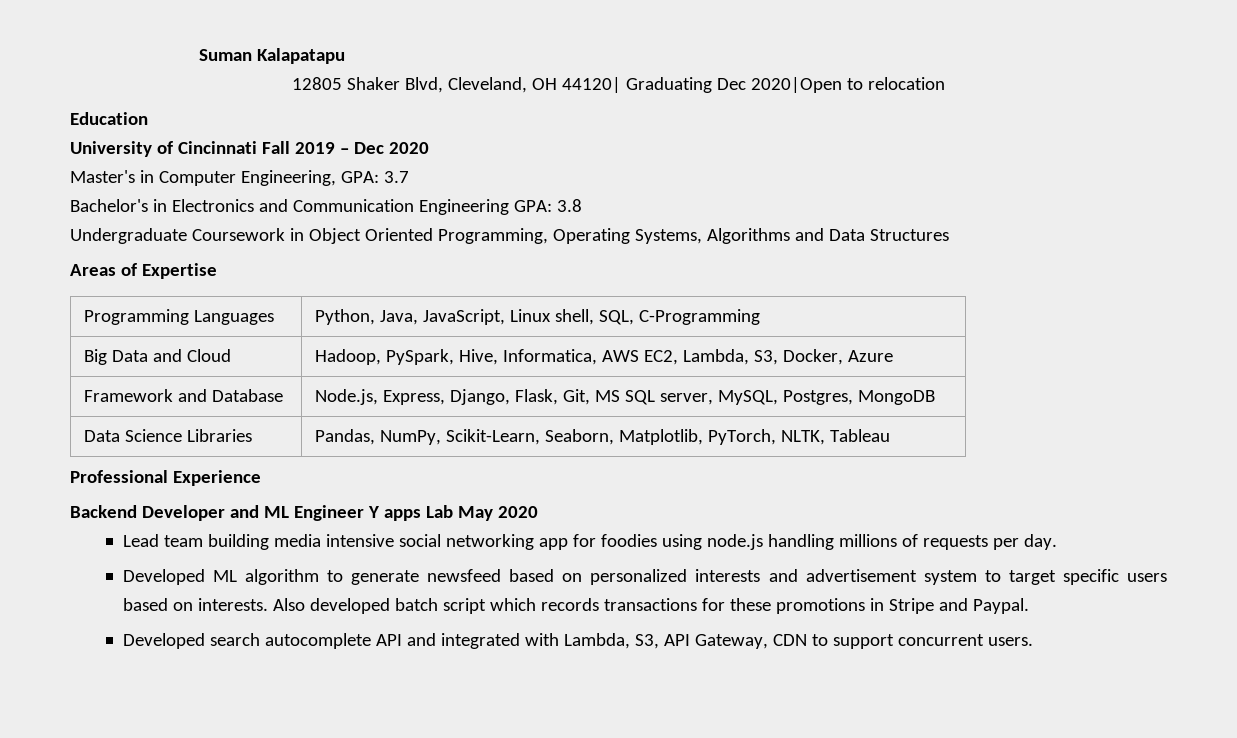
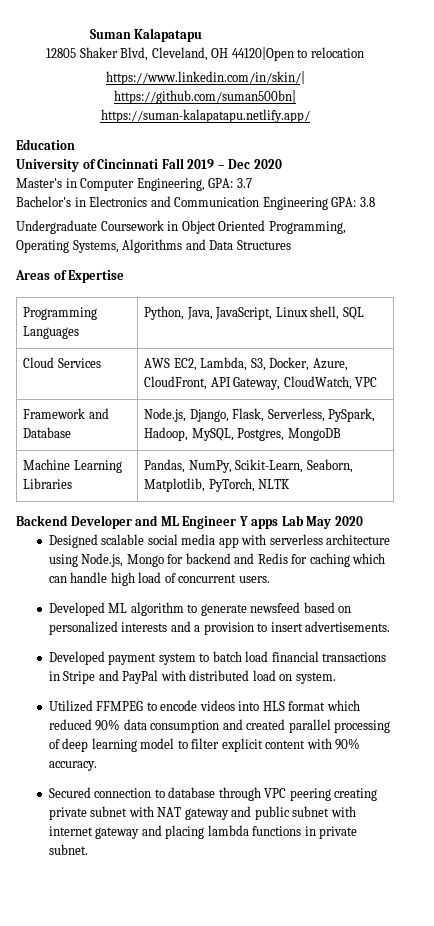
[562,77,842,93] 44120| Graduating Dec 2020|Open -> [231,47,294,61] 44120|Open
(945, 83) none -> [105,71,305,85] [114,90,296,104] [100,109,310,123] // https://www.linkedin.com/in/skin/| https://github.com/suman500bn| https://suman-kalapatapu.netlify.app/
[599,309,761,325] [84,349,232,365] [315,349,598,365] SQL, C-Programming // Big Data and Cloud | Hadoop, PySpark, Hive, Informatica, -> [342,307,364,320] [23,357,101,368] SQL // Cloud Services |
[848,350,894,362] Azure -> [312,358,348,371] [144,376,378,390] Azure, CloudFront, API Gateway, CloudWatch, VPC
[383,390,446,405] Express, -> (187, 415) none
[563,389,714,405] Git, MS SQL server, -> [267,408,376,422] [144,427,189,441] Serverless, PySpark, Hadoop,
[84,429,183,442] Data Science -> [23,459,122,473] Machine Learning
[781,429,891,445] [70,470,261,486] NLTK, Tableau // Professional Experience -> [258,479,291,489] NLTK
[122,534,1057,550] Lead team building media intensive social networking app for foodies using node.js handling millions of requests per day. -> [48,534,391,548] [48,553,386,567] [48,572,270,586] Designed scalable social media app with serverless architecture using Node.js, Mongo for backend and Redis for caching which can handle high load of concurrent users.
[805,569,1167,585] [122,598,1029,614] [122,633,1033,649] advertisement system to target specific users based on interests. Also developed batch script which records transactions for these promotions in Stripe and Paypal. // Developed search autocomplete API and integrated with Lambda, S3, API Gateway, CDN to support concurrent users. -> [194,621,391,635] [48,651,387,665] [48,670,336,684] [48,700,360,712] [48,719,391,733] [48,738,361,752] [48,761,97,771] [48,787,378,801] [48,806,356,820] [48,825,358,839] [48,844,88,855] a provision to insert advertisements. // Developed payment system to batch load financial transactions in Stripe and PayPal with distributed load on system. // Utilized FFMPEG to encode videos into HLS format which reduced 90% data consumption and created parallel processing of deep learning model to filter explicit content with 90% accuracy. // Secured connection to database through VPC peering creating private subnet with NAT gateway and public subnet with internet gateway and placing lambda functions in private subnet.

